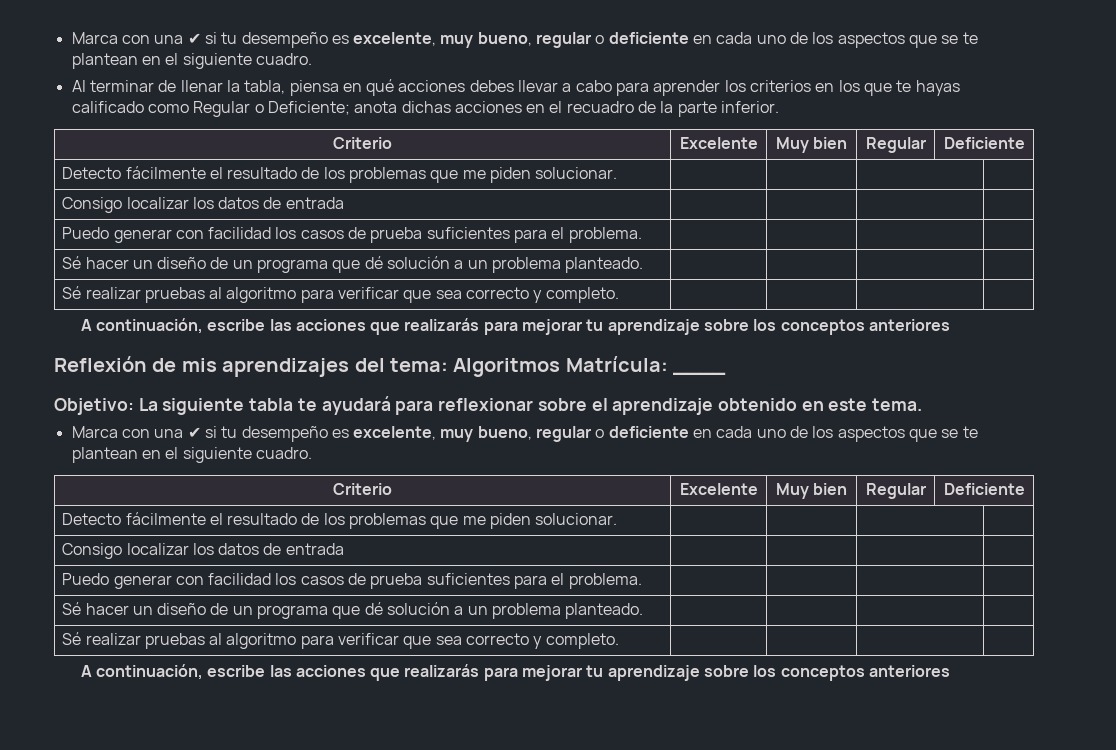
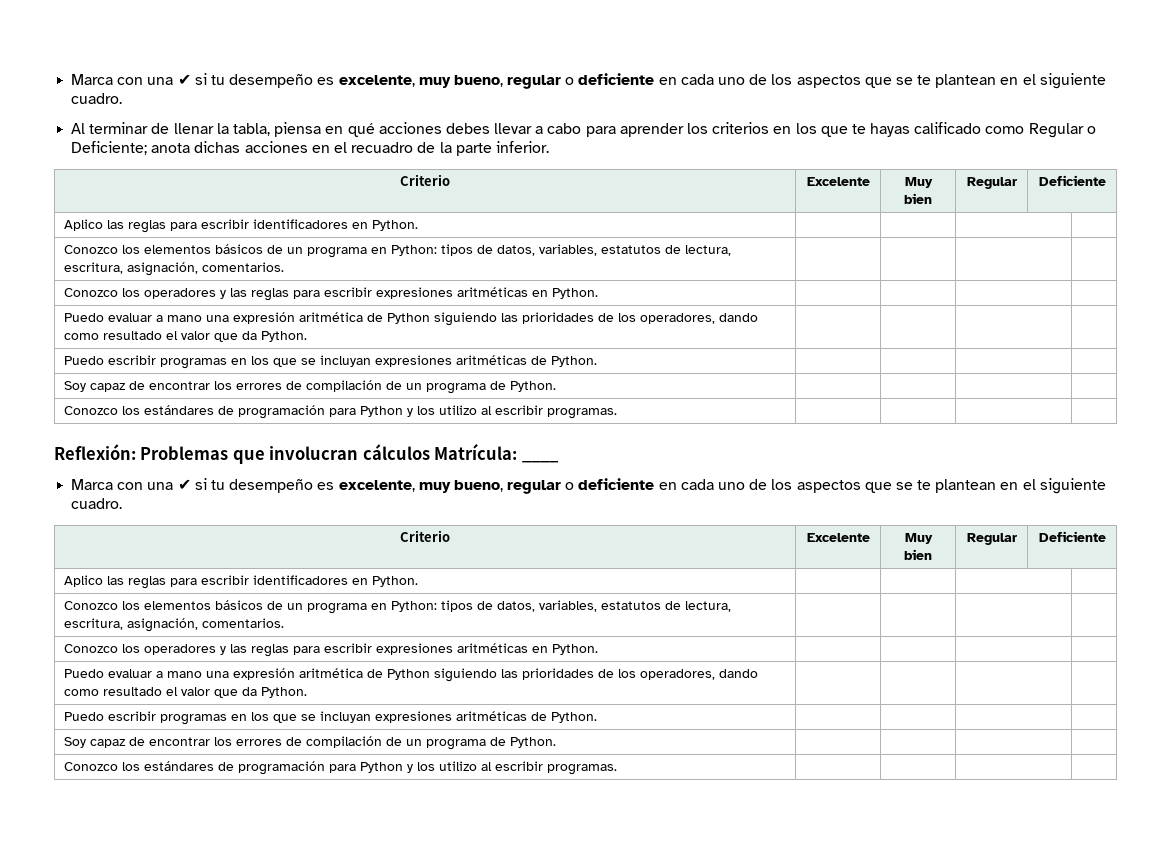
[62,166,618,183] [62,197,344,213] [62,227,642,243] [62,256,644,273] [62,286,619,303] [80,318,951,335] [54,356,668,377] [673,372,727,375] [54,396,923,415] Detecto fácilmente el resultado de los problemas que me piden solucionar. | | | | // Consigo localizar los datos de entrada | | | | // Puedo generar con facilidad los casos de prueba suficientes para el problema. | | | | // Sé hacer un diseño de un programa que dé solución a un problema planteado. | | | | // Sé realizar pruebas al algoritmo para verificar que sea correcto y completo. | | | | // A continuación, escribe las acciones que realizarás para mejorar tu aprendizaje sobre los conceptos anteriores // Reflexión de mis aprendizajes del tema: Algoritmos Matrícula: ____ // Objetivo: La siguiente tabla te ayudará para reflexionar sobre el aprendizaje obtenido en este tema. -> [64,219,419,233] [64,244,732,258] [64,262,285,276] [64,287,599,301] [64,312,759,326] [64,331,308,342] [64,355,598,369] [64,380,557,394] [64,405,618,419] [54,444,518,464] [521,460,559,463] Aplico las reglas para escribir identificadores en Python. | | | | // Conozco los elementos básicos de un programa en Python: tipos de datos, variables, estatutos de lectura, escritura, asignación, comentarios. | | | | // Conozco los operadores y las reglas para escribir expresiones aritméticas en Python. | | | | // Puedo evaluar a mano una expresión aritmética de Python siguiendo las prioridades de los operadores, dando como resultado el valor que da Python. | | | | // Puedo escribir programas en los que se incluyan expresiones aritméticas de Python. | | | | // Soy capaz de encontrar los errores de compilación de un programa de Python. | | | | // Conozco los estándares de programación para Python y los utilizo al escribir programas. | | | | // Reflexión: Problemas que involucran cálculos Matrícula: ____
[62,512,618,529] [62,543,344,559] [62,573,642,589] [62,602,644,619] [62,632,619,649] [80,664,951,681] Detecto fácilmente el resultado de los problemas que me piden solucionar. | | | | // Consigo localizar los datos de entrada | | | | // Puedo generar con facilidad los casos de prueba suficientes para el problema. | | | | // Sé hacer un diseño de un programa que dé solución a un problema planteado. | | | | // Sé realizar pruebas al algoritmo para verificar que sea correcto y completo. | | | | // A continuación, escribe las acciones que realizarás para mejorar tu aprendizaje sobre los conceptos anteriores -> [64,575,419,589] [64,600,732,614] [64,618,285,632] [64,643,599,657] [64,668,759,682] [64,687,308,698] [64,711,598,725] [64,736,557,750] [64,761,618,775] Aplico las reglas para escribir identificadores en Python. | | | | // Conozco los elementos básicos de un programa en Python: tipos de datos, variables, estatutos de lectura, escritura, asignación, comentarios. | | | | // Conozco los operadores y las reglas para escribir expresiones aritméticas en Python. | | | | // Puedo evaluar a mano una expresión aritmética de Python siguiendo las prioridades de los operadores, dando como resultado el valor que da Python. | | | | // Puedo escribir programas en los que se incluyan expresiones aritméticas de Python. | | | | // Soy capaz de encontrar los errores de compilación de un programa de Python. | | | | // Conozco los estándares de programación para Python y los utilizo al escribir programas. | | | |

